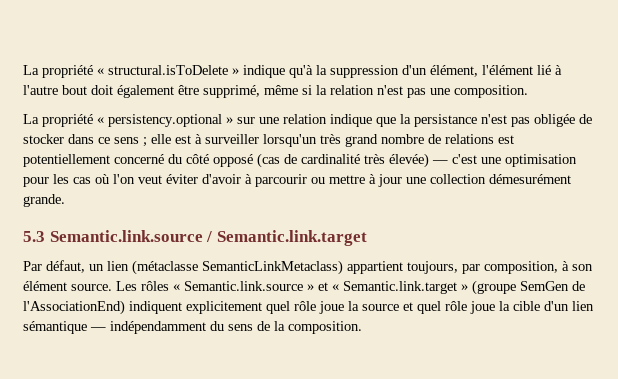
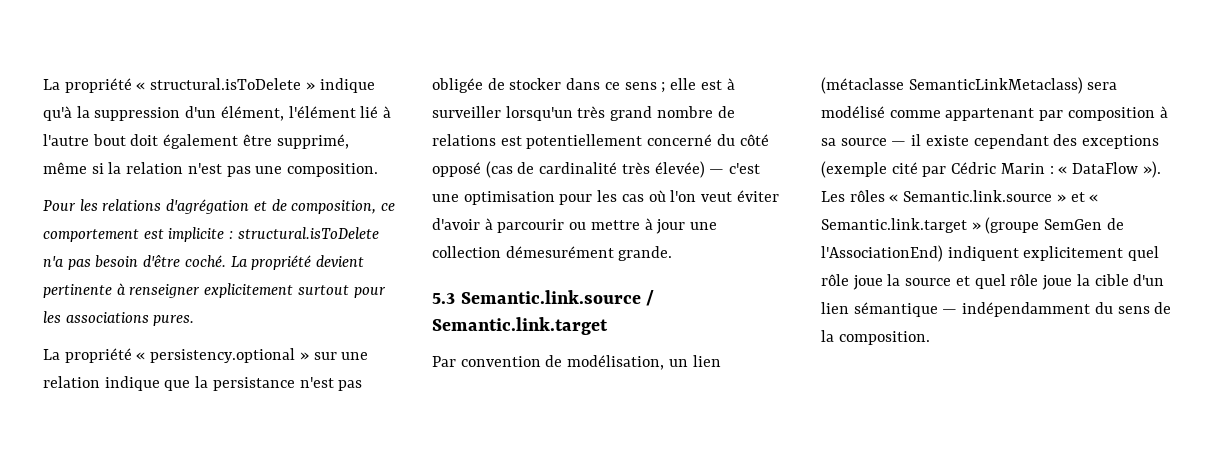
(528, 91) none -> [43,199,396,214] [43,227,379,242] [43,255,365,270] [43,283,386,298] [43,311,195,326] // Pour les relations d'agrégation et de composition, ce comportement est implicite : structural.isToDelete n'a pas besoin d'être coché. La propriété devient pertinente à renseigner explicitement surtout pour les associations pures.
[46,260,85,273] défaut, -> [460,355,665,370] convention de modélisation,
[347,261,593,274] [23,281,112,291] appartient toujours, par composition, à son élément source. -> [1087,82,1118,90] [821,106,1168,121] [821,134,1160,149] [821,161,1161,178] sera modélisé comme appartenant par composition à sa source — il existe cependant des exceptions (exemple cité par Cédric Marin : « DataFlow »).

